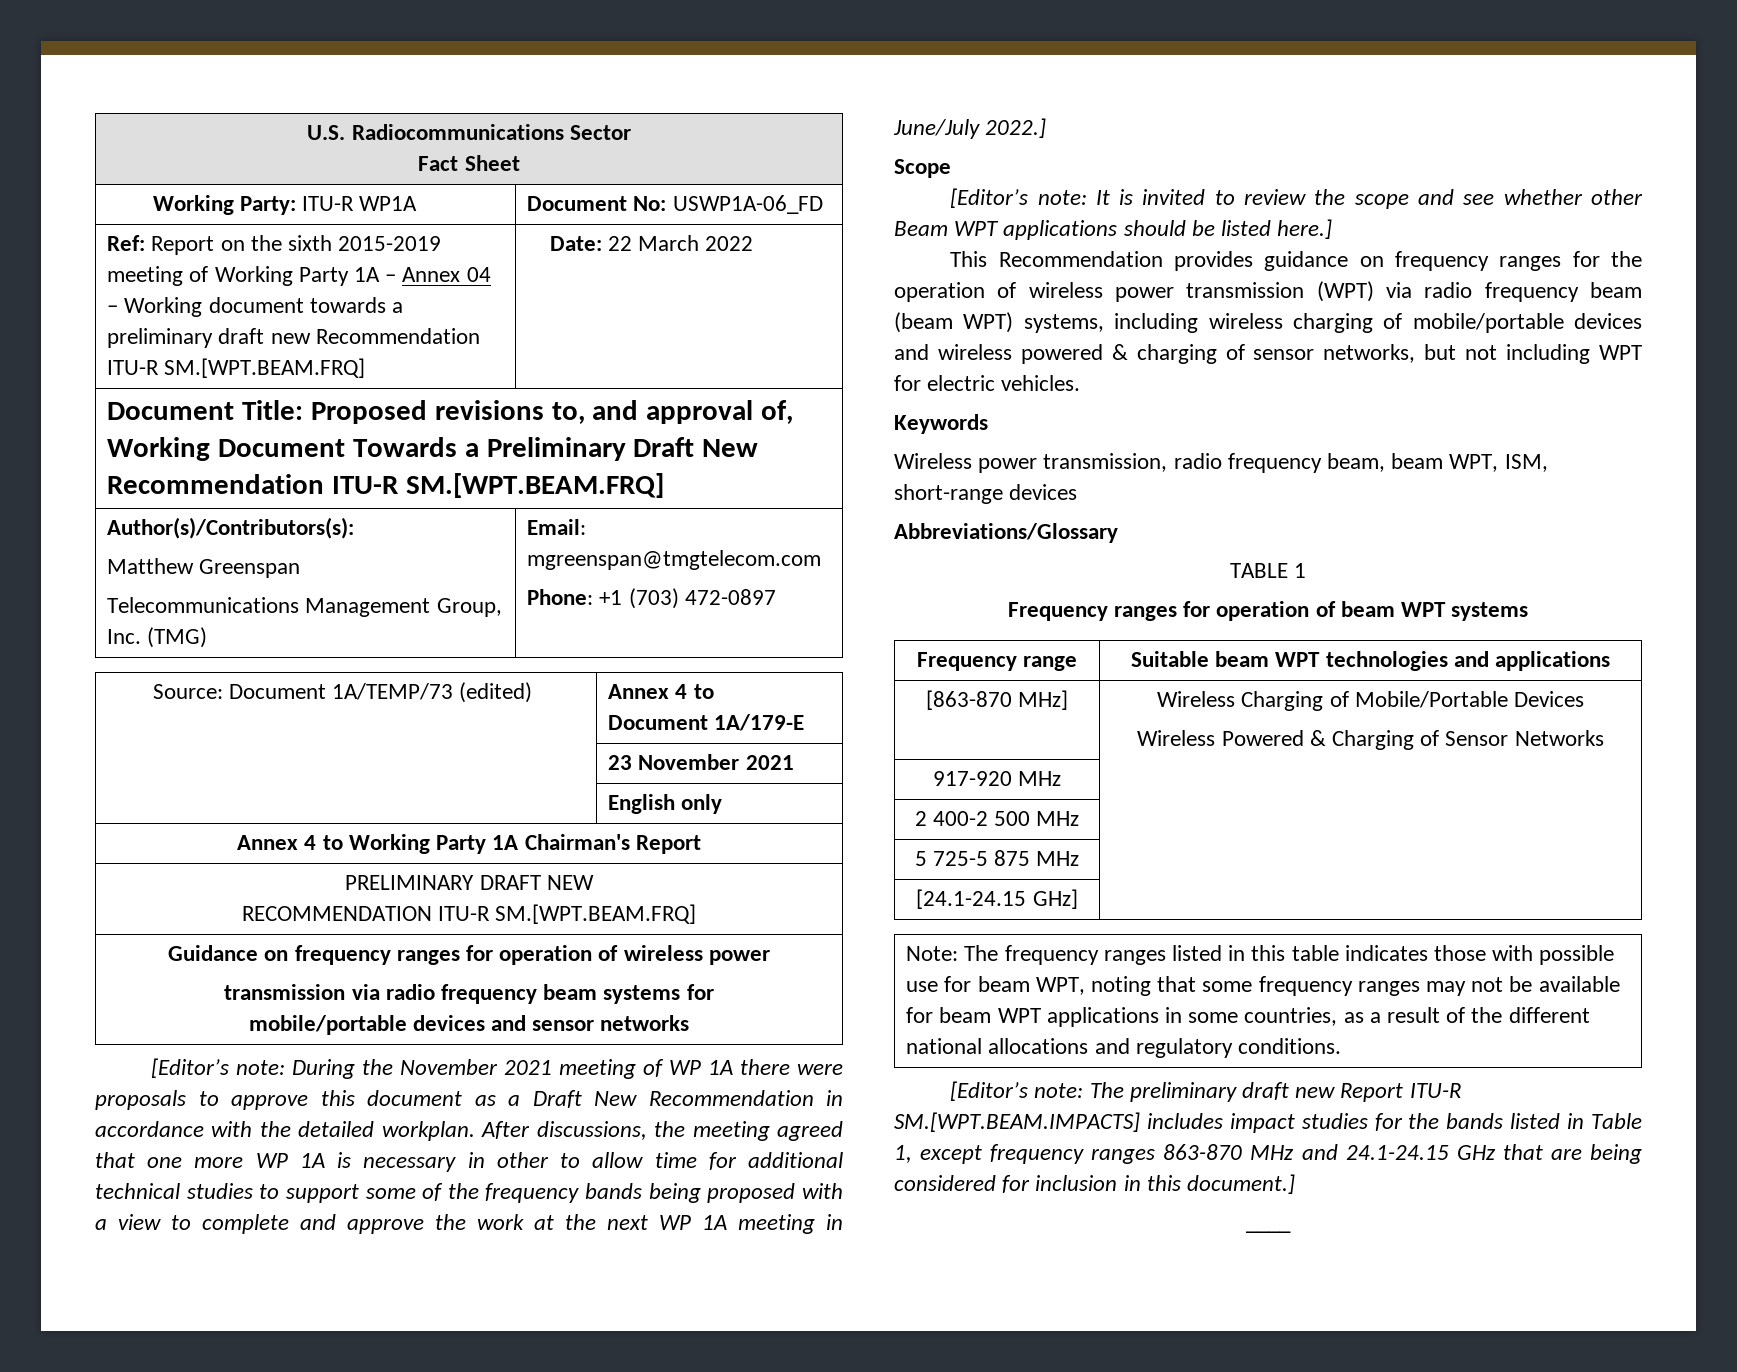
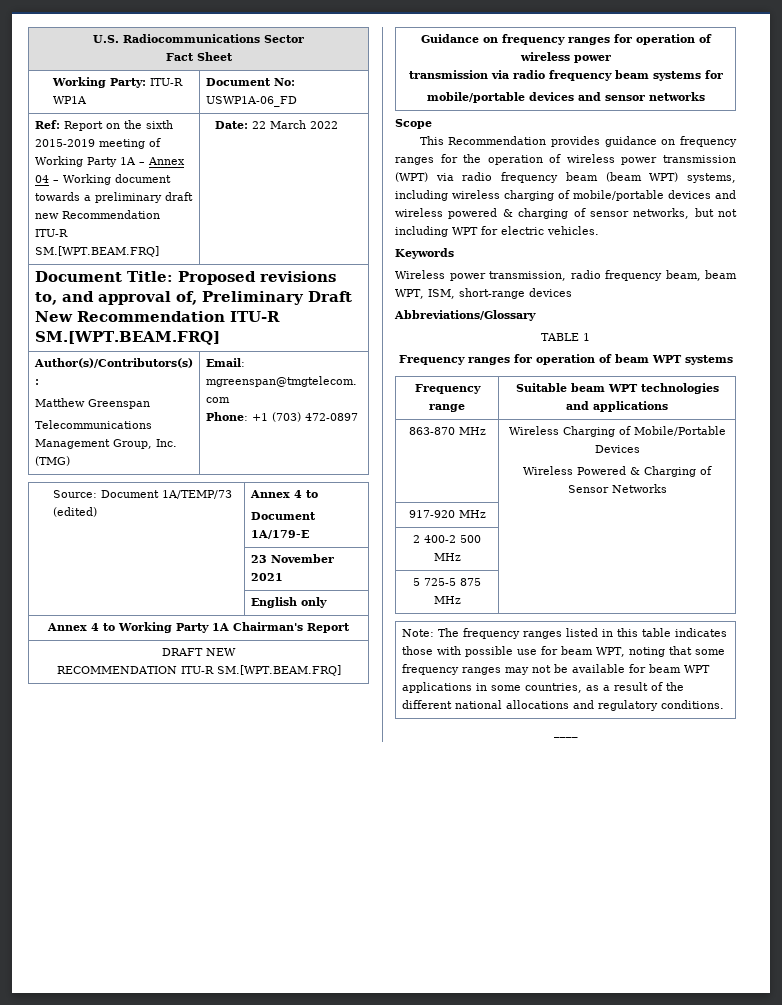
[107,437,479,461] Working Document Towards a -> (197, 298) none
[345,875,475,890] PRELIMINARY -> (350, 628) none
[151,1058,843,1079] [95,1090,843,1110] [95,1121,843,1141] [95,1152,844,1172] [95,1183,843,1203] [95,1214,843,1234] [893,118,1047,139] [894,159,951,178] [950,188,1644,209] [894,219,1333,240] [Editor’s note: During the November 2021 meeting of WP 1A there were proposals to approve this document as a Draft New Recommendation in accordance with the detailed workplan. After discussions, the meeting agreed that one more WP 1A is necessary in other to allow time for additional technical studies to support some of the frequency bands being proposed with a view to complete and approve the work at the next WP 1A meeting in June/July 2022.] // Scope // [Editor’s note: It is invited to review the scope and see whether other Beam WPT applications should be listed here.] -> [395,119,432,129] Scope
[925,690,1069,710] [863-870 MHz] -> [408,427,486,435] 863-870 MHz
[916,889,1078,909] // [24.1-24.15 GHz] | -> (461, 600) none
[950,1081,1461,1102] [894,1112,1643,1133] [894,1144,1642,1164] [894,1174,1296,1194] // [Editor’s note: The preliminary draft new Report ITU-R SM.[WPT.BEAM.IMPACTS] includes impact studies for the bands listed in Table 1, except frequency ranges 863-870 MHz and 24.1-24.15 GHz that are being considered for inclusion in this document.] -> (724, 704) none

